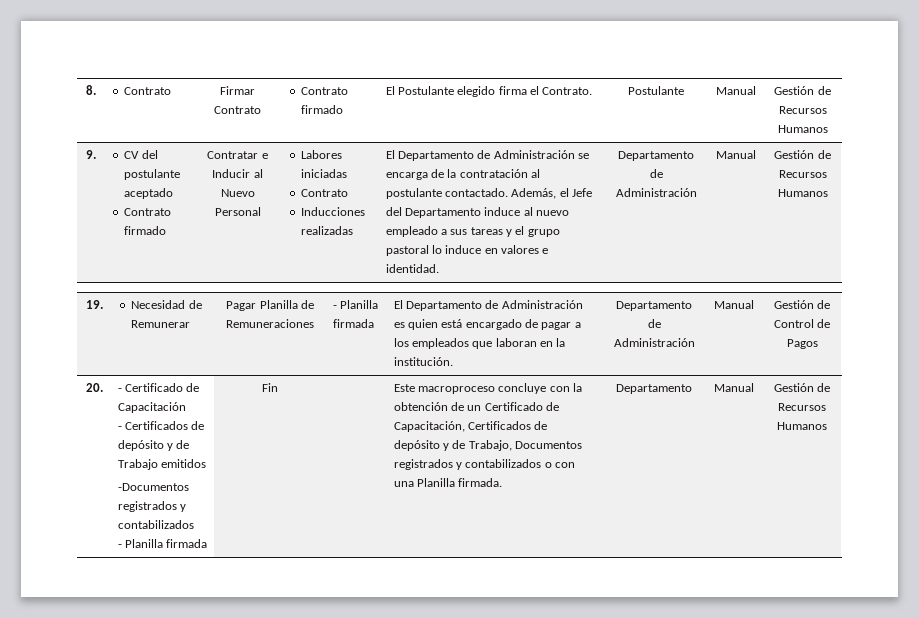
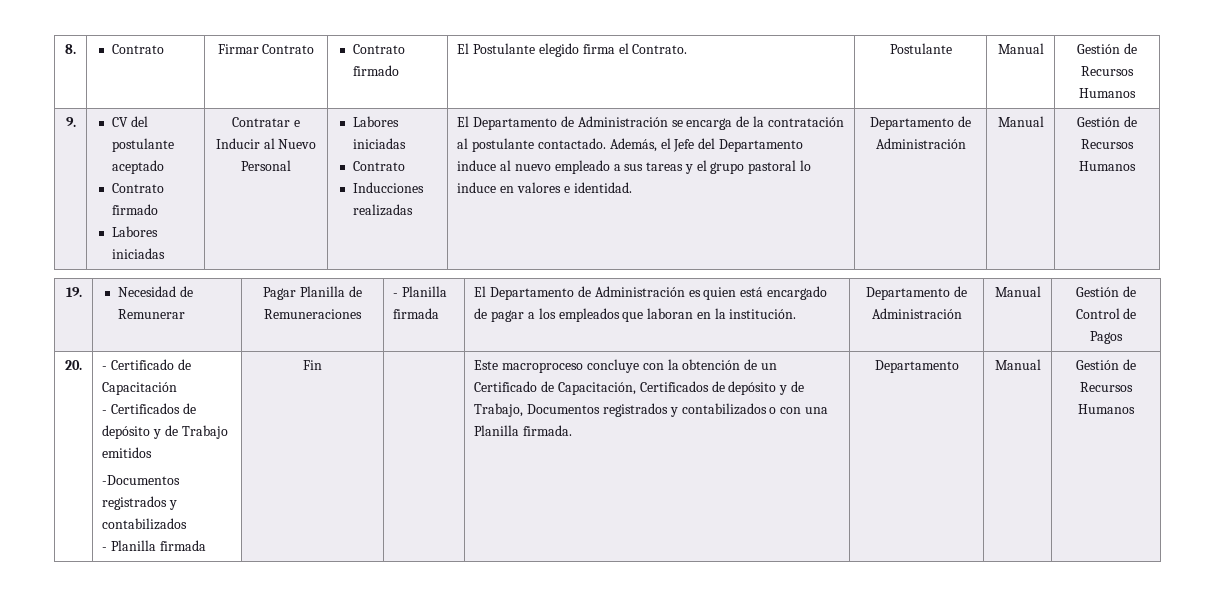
(167, 230) none -> [111,226,158,237] [111,248,165,259] // Labores iniciadas

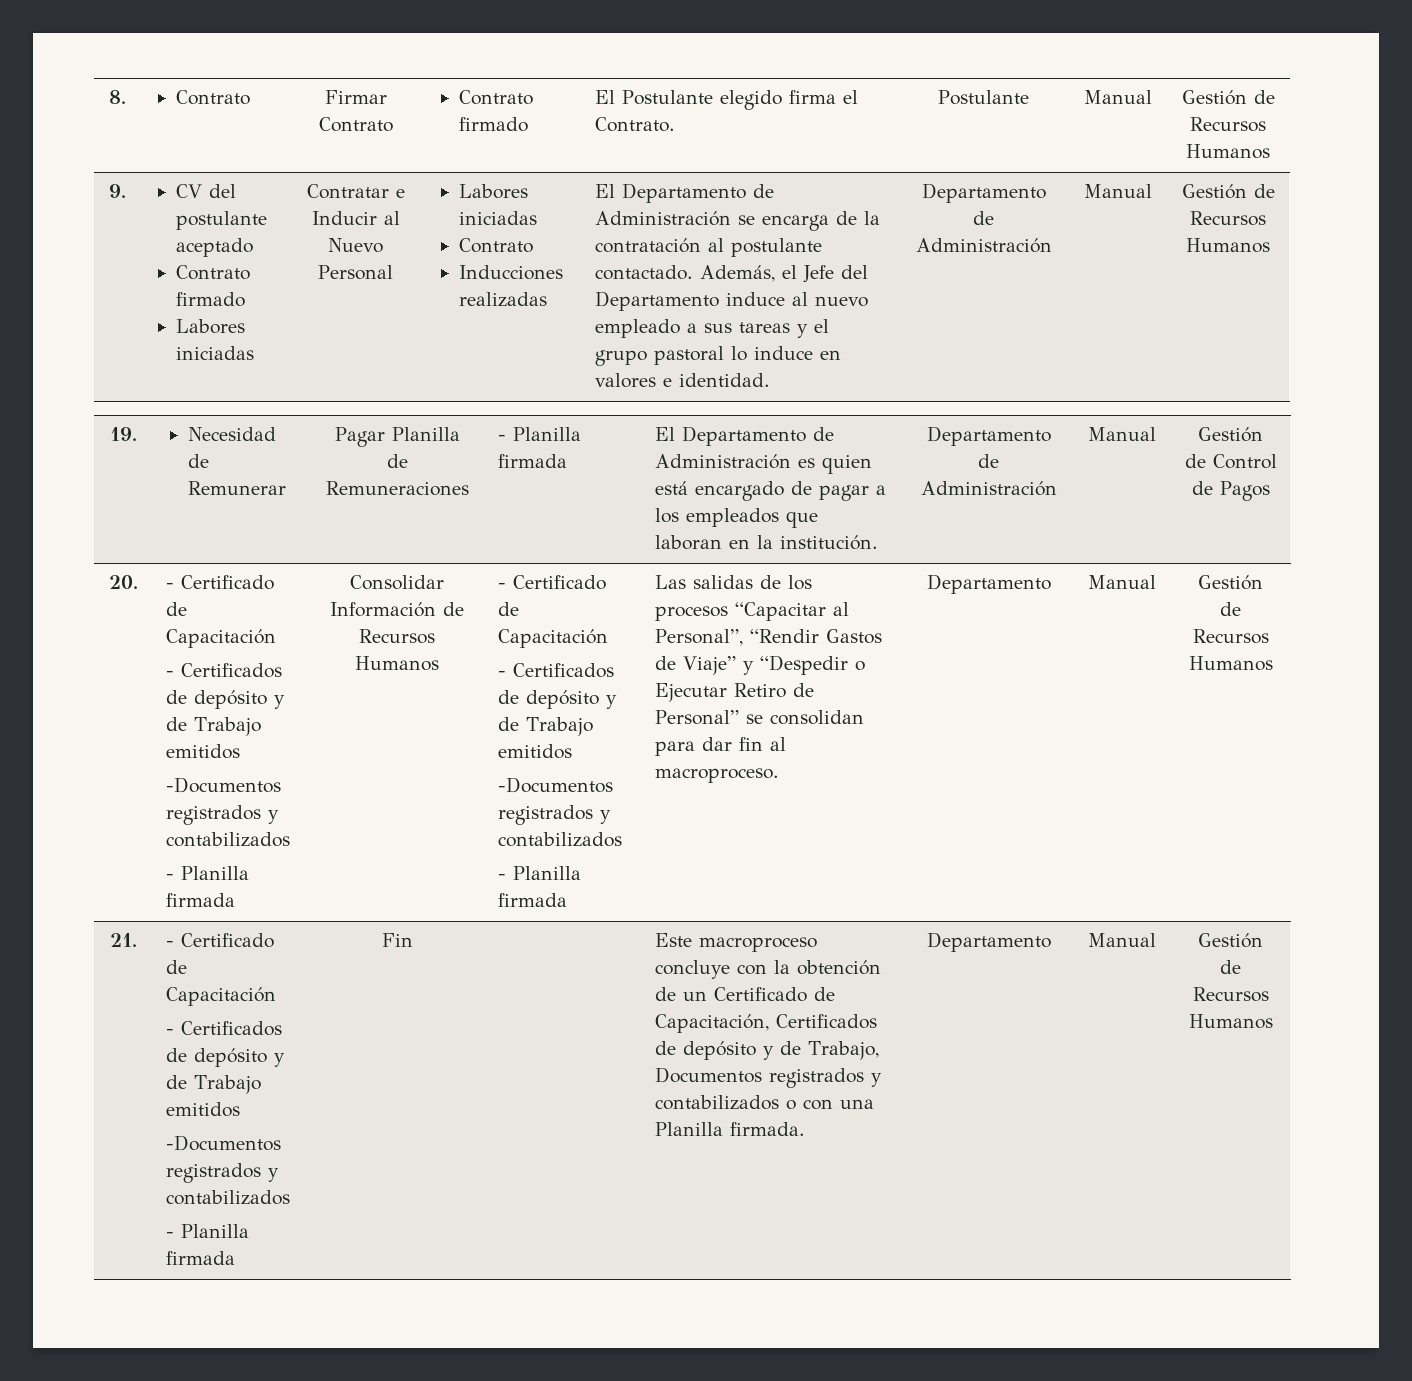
(188, 524) none -> [166,866,250,880] [166,893,236,907] [350,575,444,590] [330,602,464,617] [359,629,435,644] [355,656,439,671] [498,575,607,590] [498,602,520,616] [498,629,609,648] [498,663,615,678] [498,690,618,709] [498,717,594,736] [498,744,573,759] [498,777,614,793] [498,805,612,825] [498,832,623,847] [498,866,582,880] [498,893,568,907] [655,575,813,590] [655,602,850,621] [655,629,883,646] [655,655,866,675] [655,683,815,702] [655,710,865,725] [655,737,787,756] [655,768,780,783] [926,574,1051,594] [1087,575,1156,589] [1198,575,1263,590] [1220,602,1241,616] [1192,629,1269,644] [1188,656,1273,671] [110,933,137,947] [166,933,275,948] [166,960,188,974] [166,987,277,1006] [166,1021,283,1036] [166,1048,286,1067] [166,1075,262,1094] [166,1102,241,1117] [166,1135,282,1151] [166,1163,280,1183] [166,1190,291,1205] // - Planilla firmada | Consolidar Información de Recursos Humanos | - Certificado de Capacitación // - Certificados de depósito y de Trabajo emitidos // -Documentos registrados y contabilizados // - Planilla firmada | Las salidas de los procesos “Capacitar al Personal”, “Rendir Gastos de Viaje” y “Despedir o Ejecutar Retiro de Personal” se consolidan para dar fin al macroproceso. | Departamento | Manual | Gestión de Recursos Humanos // 21. | - Certificado de Capacitación // - Certificados de depósito y de Trabajo emitidos // -Documentos registrados y contabilizados

